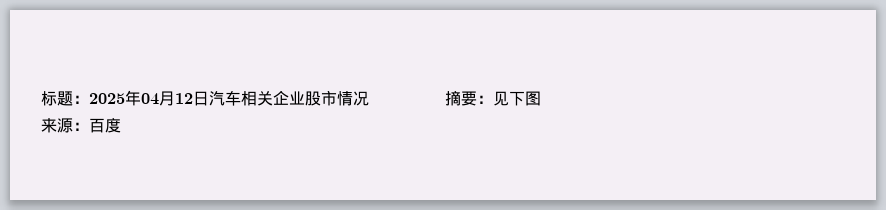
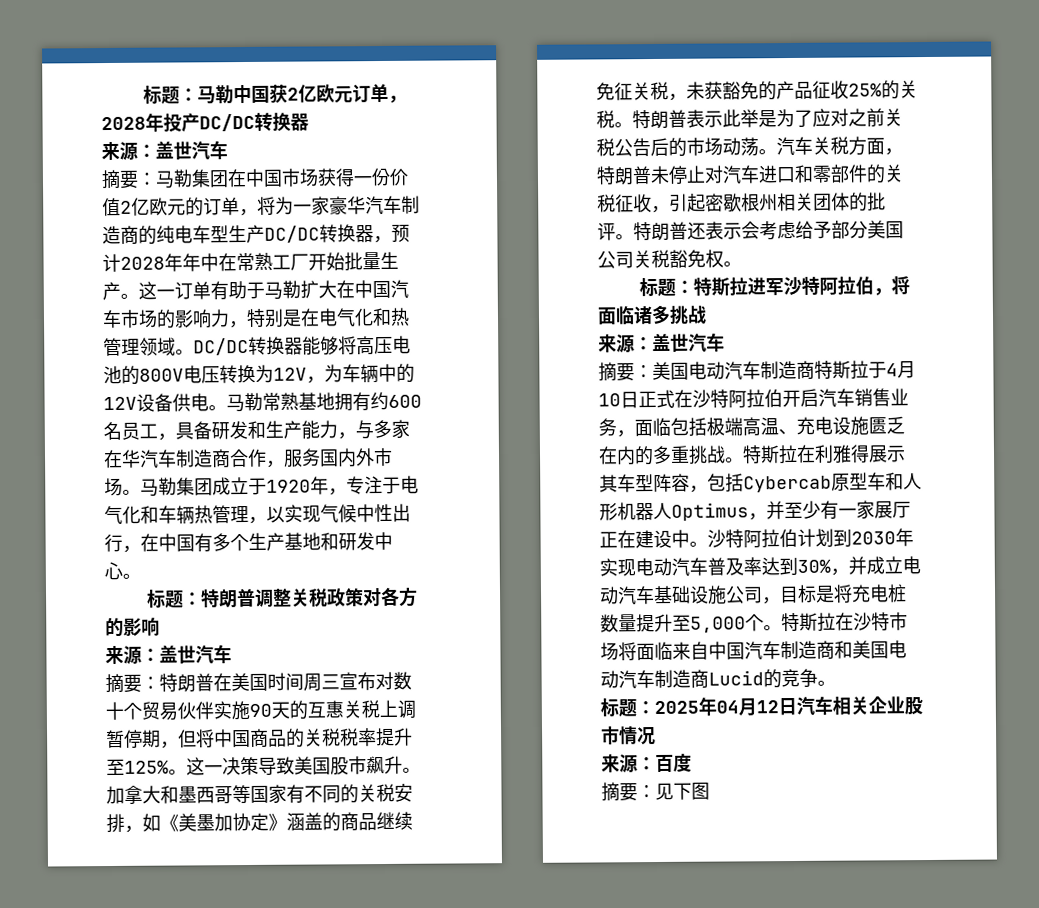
[41,91,89,106] 标题： -> [143,83,408,105] [101,112,309,133] [101,140,228,161] [101,167,409,190] [102,195,420,217] [102,223,410,245] [102,251,399,273] [102,279,409,301] [102,307,410,329] [103,335,411,357] [103,363,415,385] [103,391,422,413] [103,419,410,441] [103,447,393,469] [104,475,419,497] [104,503,411,525] [104,531,393,553] [104,561,141,581] [146,586,419,609] [105,617,160,638] [105,644,232,665] [105,671,412,694] [105,699,416,721] [106,727,413,749] [106,755,421,776] [106,783,413,805] [106,811,413,834] [596,80,918,101] [596,108,903,130] [596,136,903,157] [596,164,904,186] [597,192,886,214] [597,220,904,242] [597,249,742,269] [639,276,911,297] [597,304,707,325] [598,332,725,353] [598,360,916,382] [598,388,909,409] [598,416,905,438] [598,444,906,466] [599,472,922,493] [599,500,911,521] [599,528,914,549] [599,556,921,577] [599,584,907,605] [600,612,908,633] [600,640,907,661] [600,668,836,689] [600,698,655,718] 标题：马勒中国获2亿欧元订单，2028年投产DC/DC转换器 // 来源：盖世汽车 // 摘要：马勒集团在中国市场获得一份价值2亿欧元的订单，将为一家豪华汽车制造商的纯电车型生产DC/DC转换器，预计2028年年中在常熟工厂开始批量生产。这一订单有助于马勒扩大在中国汽车市场的影响力，特别是在电气化和热管理领域。DC/DC转换器能够将高压电池的800V电压转换为12V，为车辆中的12V设备供电。马勒常熟基地拥有约600名员工，具备研发和生产能力，与多家在华汽车制造商合作，服务国内外市场。马勒集团成立于1920年，专注于电气化和车辆热管理，以实现气候中性出行，在中国有多个生产基地和研发中心。 // 标题：特朗普调整关税政策对各方的影响 // 来源：盖世汽车 // 摘要：特朗普在美国时间周三宣布对数十个贸易伙伴实施90天的互惠关税上调暂停期，但将中国商品的关税税率提升至125%。这一决策导致美国股市飙升。加拿大和墨西哥等国家有不同的关税安排，如《美墨加协定》涵盖的商品继续免征关税，未获豁免的产品征收25%的关税。特朗普表示此举是为了应对之前关税公告后的市场动荡。汽车关税方面，特朗普未停止对汽车进口和零部件的关税征收，引起密歇根州相关团体的批评。特朗普还表示会考虑给予部分美国公司关税豁免权。 // 标题：特斯拉进军沙特阿拉伯，将面临诸多挑战 // 来源：盖世汽车 // 摘要：美国电动汽车制造商特斯拉于4月10日正式在沙特阿拉伯开启汽车销售业务，面临包括极端高温、充电设施匮乏在内的多重挑战。特斯拉在利雅得展示其车型阵容，包括Cybercab原型车和人形机器人Optimus，并至少有一家展厅正在建设中。沙特阿拉伯计划到2030年实现电动汽车普及率达到30%，并成立电动汽车基础设施公司，目标是将充电桩数量提升至5,000个。特斯拉在沙特市场将面临来自中国汽车制造商和美国电动汽车制造商Lucid的竞争。 // 标题：

